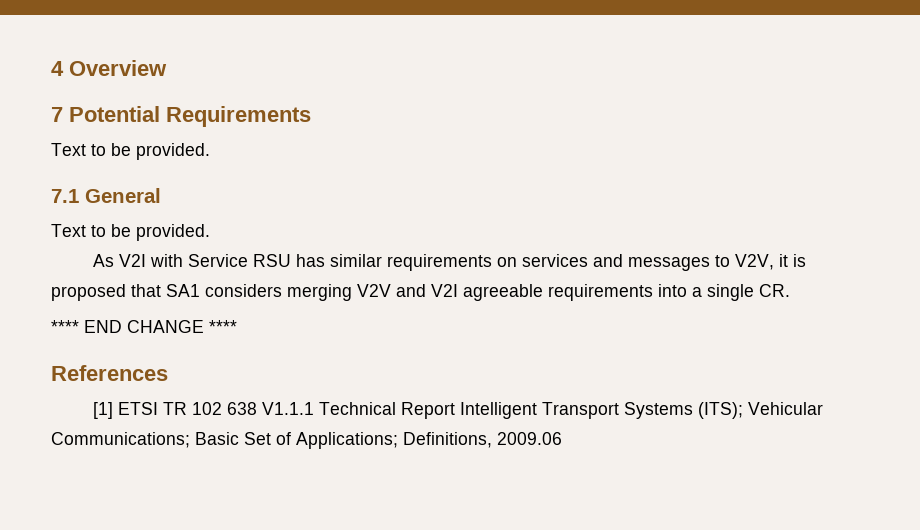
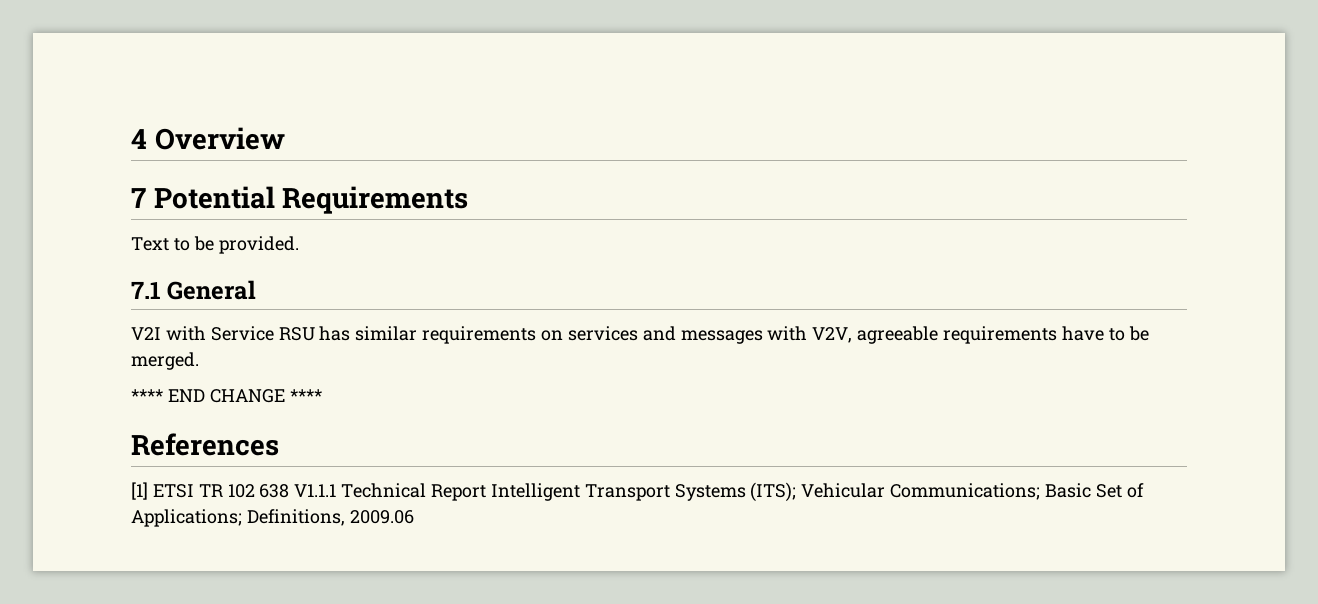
[51,224,210,241] [93,254,115,267] Text to be provided. // As -> (257, 290) none
[715,254,807,270] [51,284,790,301] to V2V, it is proposed that SA1 considers merging V2V and V2I agreeable requirements into a single CR. -> [767,326,1149,344] [131,352,199,370] with V2V, agreeable requirements have to be merged.

